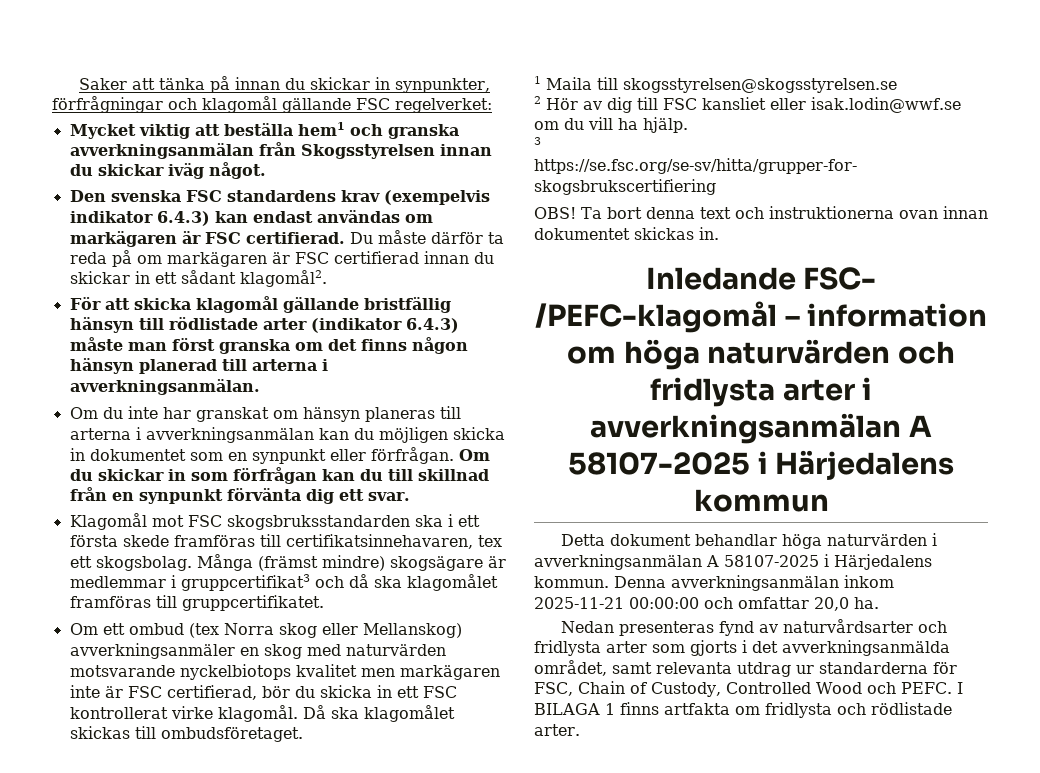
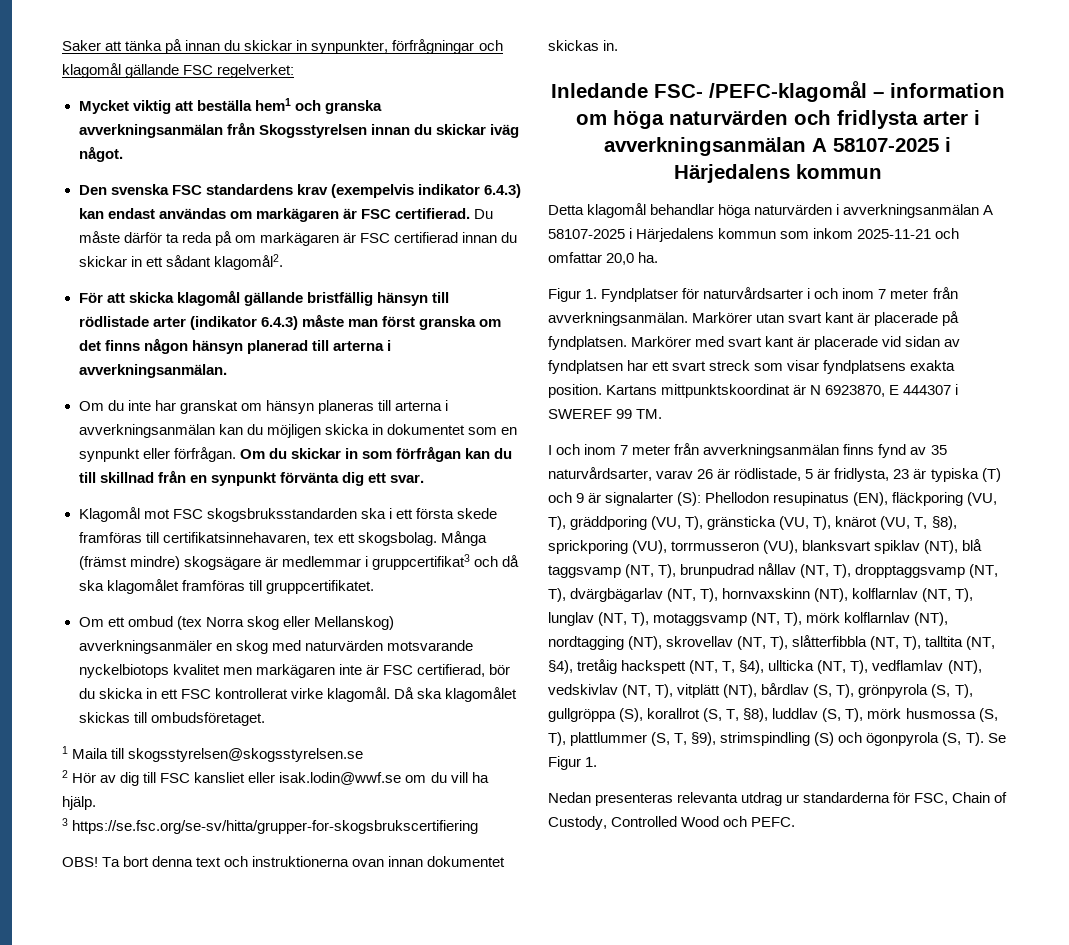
[609,534,691,546] dokument -> [587,203,647,218] klagomål
[534,575,839,591] kommun. Denna avverkningsanmälan -> [718,228,810,239] kommun som
[629,597,699,609] 00:00:00 -> (932, 234) none
[560,619,947,636] [534,640,950,656] [534,660,652,676] Nedan presenteras fynd av naturvårdsarter och fridlysta arter som gjorts i det avverkningsanmälda området, samt -> [548,287,958,302] [548,311,960,326] [548,336,961,350] [548,360,956,374] [548,384,959,398] [548,409,663,419] [548,443,947,458] [548,467,1001,482] [548,492,998,506] [548,516,957,530] [548,539,983,554] [548,563,999,578] [548,588,974,602] [548,612,949,626] [548,635,996,650] [548,659,982,674] [548,683,973,698] [548,708,998,722] [548,732,1006,746] [548,756,598,770] [548,792,674,806] Figur 1. Fyndplatser för naturvårdsarter i och inom 7 meter från avverkningsanmälan. Markörer utan svart kant är placerade på fyndplatsen. Markörer med svart kant är placerade vid sidan av fyndplatsen har ett svart streck som visar fyndplatsens exakta position. Kartans mittpunktskoordinat är N 6923870, E 444307 i SWEREF 99 TM. // I och inom 7 meter från avverkningsanmälan finns fynd av 35 naturvårdsarter, varav 26 är rödlistade, 5 är fridlysta, 23 är typiska (T) och 9 är signalarter (S): Phellodon resupinatus (EN), fläckporing (VU, T), gräddporing (VU, T), gränsticka (VU, T), knärot (VU, T, §8), sprickporing (VU), torrmusseron (VU), blanksvart spiklav (NT), blå taggsvamp (NT, T), brunpudrad nållav (NT, T), dropptaggsvamp (NT, T), dvärgbägarlav (NT, T), hornvaxskinn (NT), kolflarnlav (NT, T), lunglav (NT, T), motaggsvamp (NT, T), mörk kolflarnlav (NT), nordtagging (NT), skrovellav (NT, T), slåtterfibbla (NT, T), talltita (NT, §4), tretåig hackspett (NT, T, §4), ullticka (NT, T), vedflamlav (NT), vedskivlav (NT, T), vitplätt (NT), bårdlav (S, T), grönpyrola (S, T), gullgröppa (S), korallrot (S, T, §8), luddlav (S, T), mörk husmossa (S, T), plattlummer (S, T, §9), strimspindling (S) och ögonpyrola (S, T). Se Figur 1. // Nedan presenteras
[956,682,963,694] [534,702,952,718] [534,724,580,736] I BILAGA 1 finns artfakta om fridlysta och rödlistade arter. -> (796, 822) none

